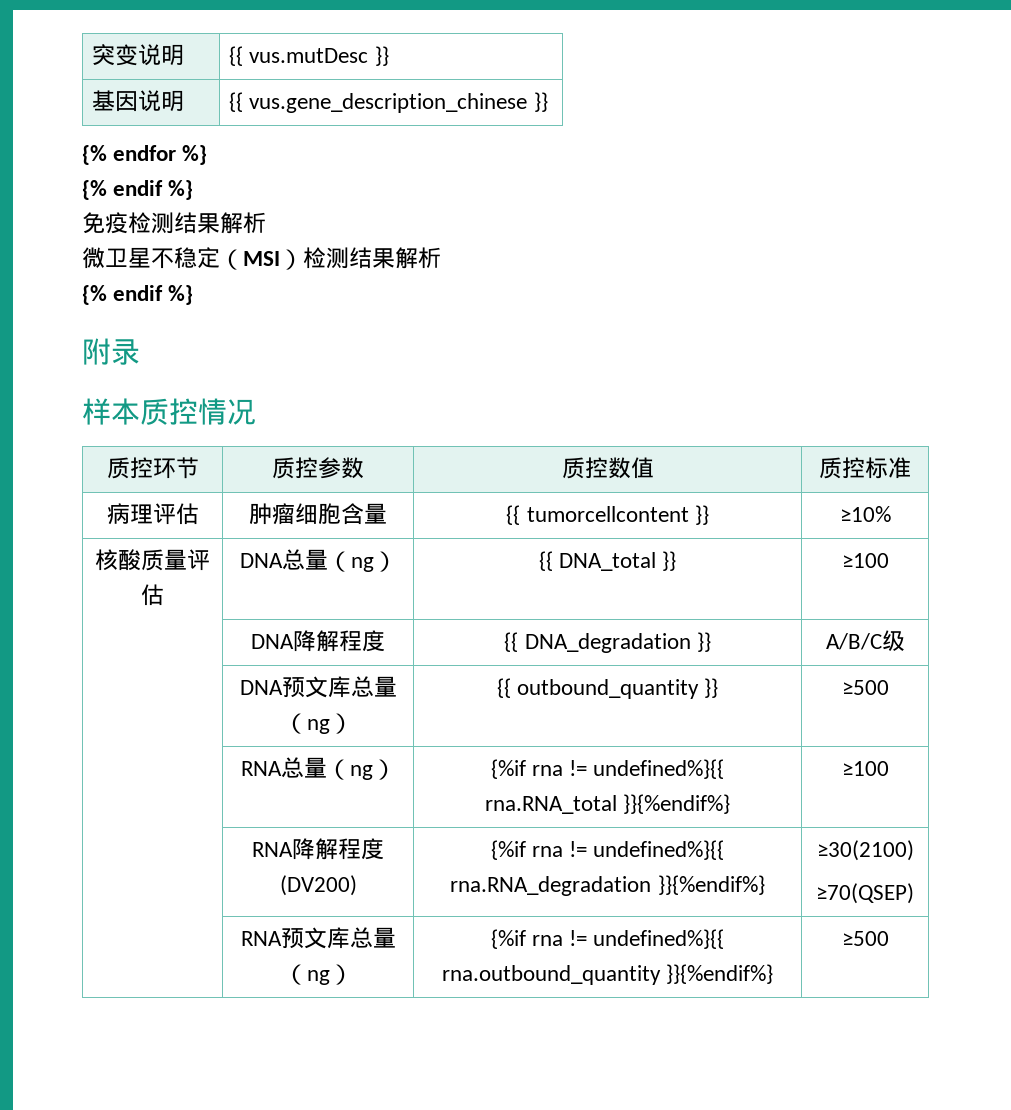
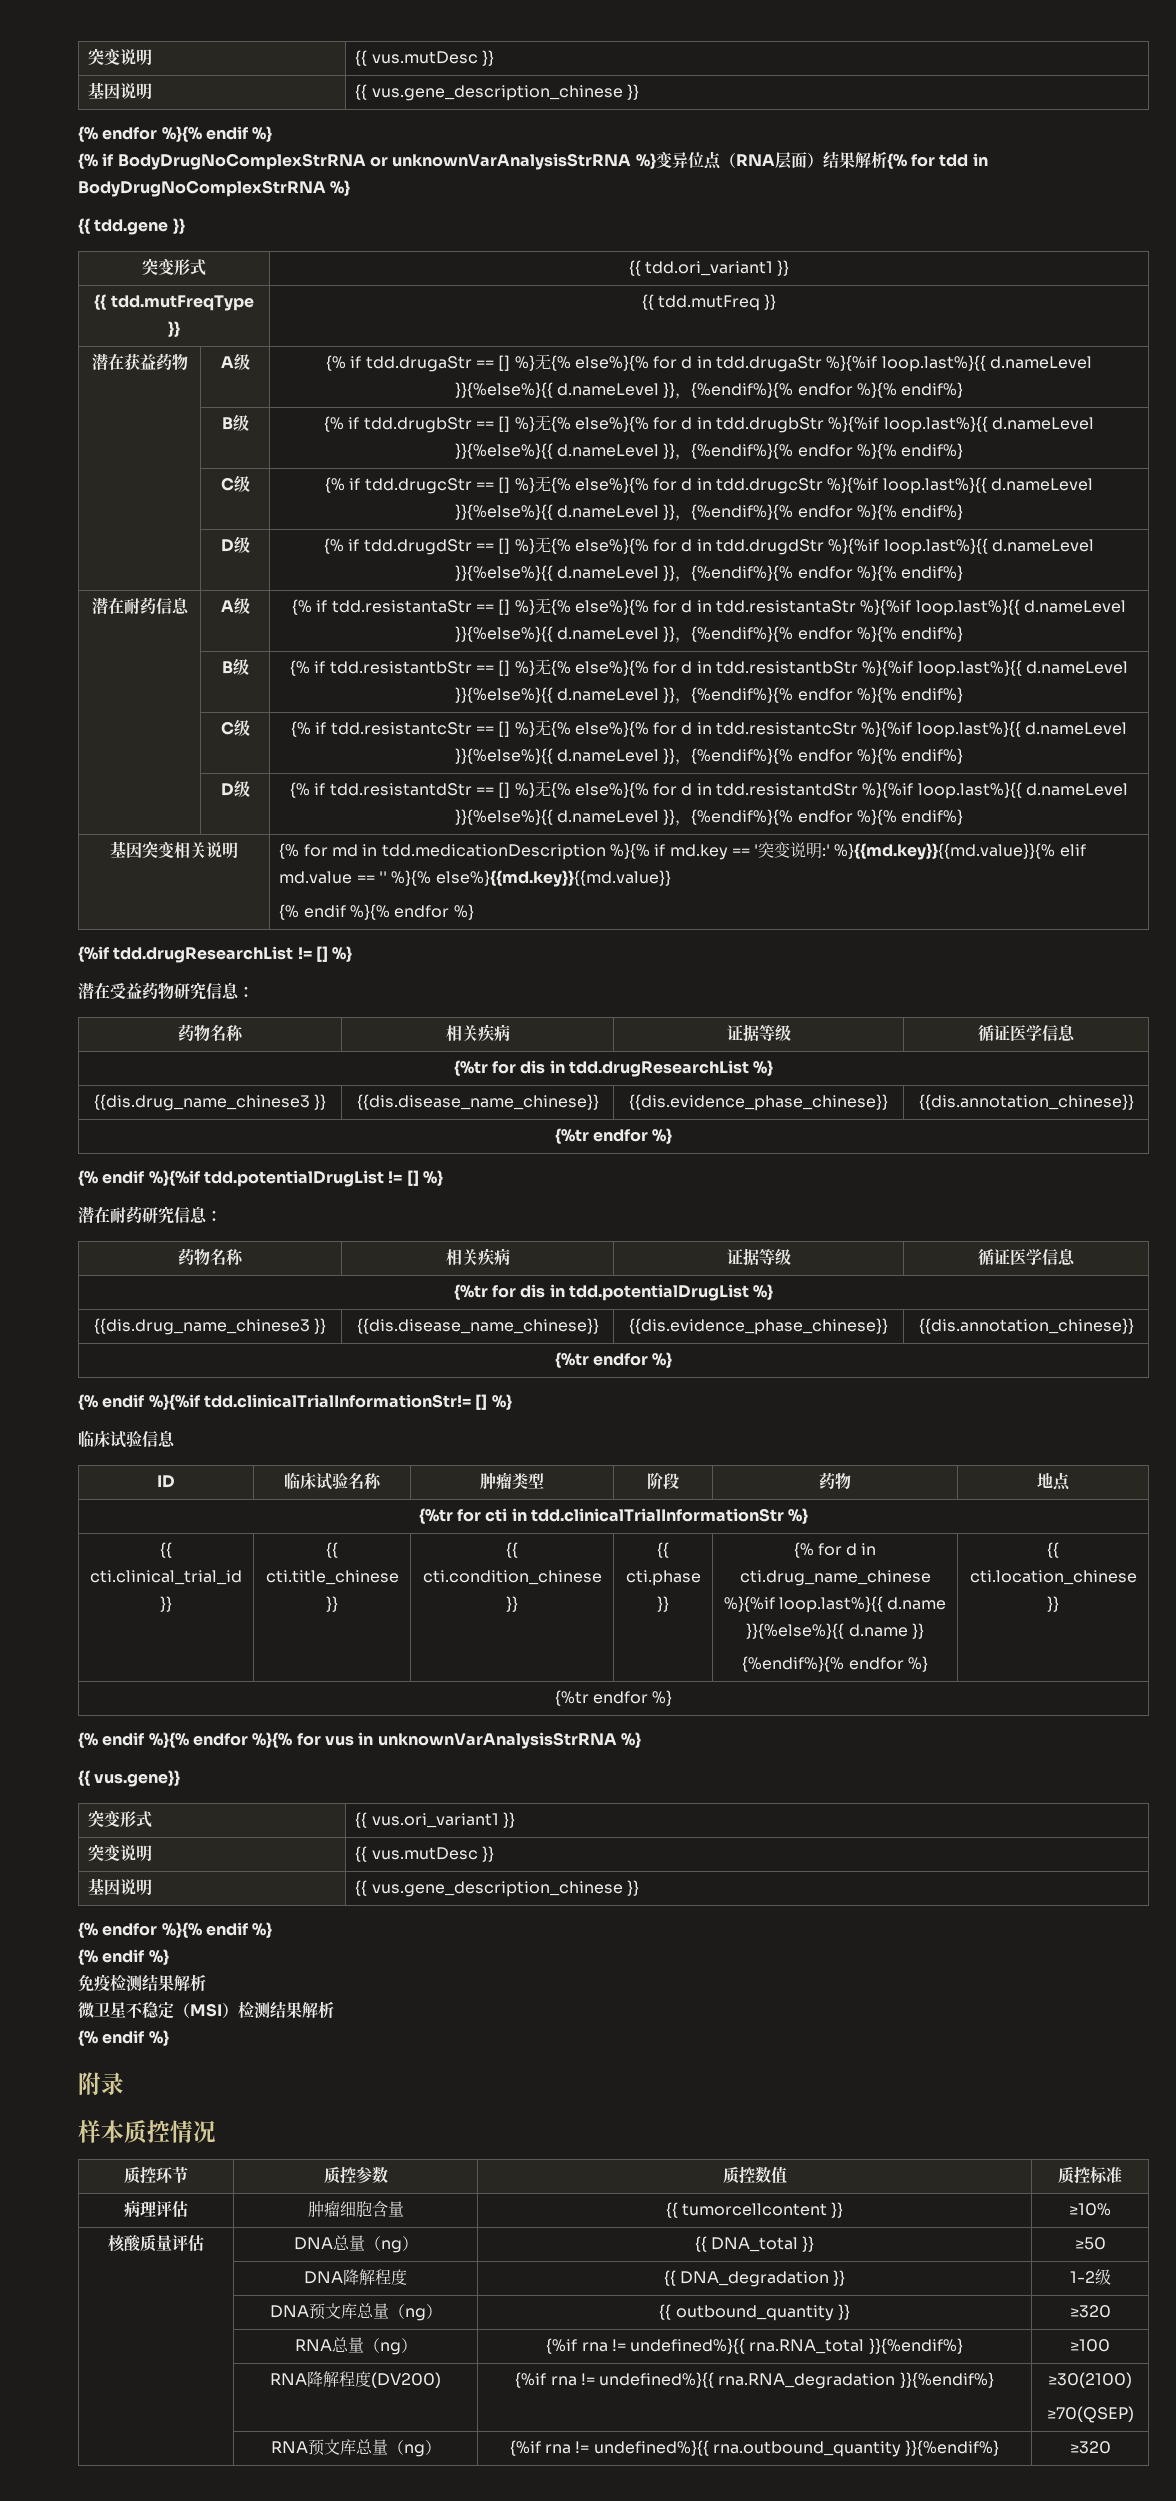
(177, 153) none -> [161,126,273,142] [78,151,988,170] [78,180,351,197] [78,218,185,235] [142,258,206,276] [628,260,790,276] [94,294,254,311] [168,321,180,337] [641,294,777,311] [91,353,188,370] [220,354,250,371] [325,354,1093,372] [454,382,964,399] [221,415,249,432] [323,415,1095,433] [454,443,964,460] [220,476,250,493] [324,476,1094,494] [454,504,964,521] [220,537,250,554] [323,537,1095,555] [454,565,964,582] [91,597,189,614] [220,598,250,615] [291,598,1127,616] [454,626,964,643] [221,659,249,676] [289,659,1129,677] [454,687,964,704] [220,720,250,737] [290,720,1128,738] [454,748,964,765] [220,781,250,798] [289,781,1129,799] [454,809,964,826] [110,841,238,859] [279,842,1086,860] [279,870,671,887] [279,904,474,920] [78,946,353,963] [78,982,254,1000] [178,1024,244,1042] [445,1024,510,1042] [726,1024,791,1042] [978,1024,1075,1041] [453,1060,774,1077] [93,1094,327,1111] [356,1094,599,1110] [629,1094,888,1111] [918,1094,1134,1110] [554,1128,673,1144] [78,1170,443,1187] [78,1206,222,1224] [178,1248,244,1266] [445,1248,510,1266] [726,1248,791,1266] [978,1248,1075,1265] [453,1284,774,1301] [93,1318,327,1335] [356,1318,599,1334] [629,1318,888,1335] [918,1318,1134,1334] [554,1352,673,1368] [78,1394,512,1410] [78,1430,175,1448] [157,1475,175,1488] [284,1472,382,1490] [480,1472,544,1490] [647,1472,679,1489] [819,1472,851,1489] [1037,1472,1070,1490] [418,1508,809,1524] [160,1542,172,1558] [90,1570,242,1585] [160,1596,172,1612] [326,1542,338,1558] [265,1570,399,1585] [326,1596,338,1612] [506,1542,518,1558] [422,1570,602,1585] [506,1596,518,1612] [657,1542,669,1558] [625,1570,701,1586] [657,1596,669,1612] [793,1542,877,1558] [739,1570,931,1586] [723,1596,947,1613] [746,1623,924,1639] [742,1656,928,1672] [1047,1542,1059,1558] [969,1570,1137,1585] [1047,1596,1059,1612] [554,1690,673,1706] [78,1732,641,1749] [78,1770,181,1787] [88,1810,153,1828] [355,1812,515,1828] [88,1844,153,1862] [355,1846,494,1862] [88,1878,153,1895] [355,1880,639,1897] [78,1922,249,1938] %}{% endif %} // {% if BodyDrugNoComplexStrRNA or unknownVarAnalysisStrRNA %}变异位点（RNA层面）结果解析{% for tdd in BodyDrugNoComplexStrRNA %} // {{ tdd.gene }} // 突变形式 | {{ tdd.ori_variant1 }} // {{ tdd.mutFreqType }} | {{ tdd.mutFreq }} // 潜在获益药物 | A级 | {% if tdd.drugaStr == [] %}无{% else%}{% for d in tdd.drugaStr %}{%if loop.last%}{{ d.nameLevel }}{%else%}{{ d.nameLevel }}，{%endif%}{% endfor %}{% endif%} // | B级 | {% if tdd.drugbStr == [] %}无{% else%}{% for d in tdd.drugbStr %}{%if loop.last%}{{ d.nameLevel }}{%else%}{{ d.nameLevel }}，{%endif%}{% endfor %}{% endif%} // | C级 | {% if tdd.drugcStr == [] %}无{% else%}{% for d in tdd.drugcStr %}{%if loop.last%}{{ d.nameLevel }}{%else%}{{ d.nameLevel }}，{%endif%}{% endfor %}{% endif%} // | D级 | {% if tdd.drugdStr == [] %}无{% else%}{% for d in tdd.drugdStr %}{%if loop.last%}{{ d.nameLevel }}{%else%}{{ d.nameLevel }}，{%endif%}{% endfor %}{% endif%} // 潜在耐药信息 | A级 | {% if tdd.resistantaStr == [] %}无{% else%}{% for d in tdd.resistantaStr %}{%if loop.last%}{{ d.nameLevel }}{%else%}{{ d.nameLevel }}，{%endif%}{% endfor %}{% endif%} // | B级 | {% if tdd.resistantbStr == [] %}无{% else%}{% for d in tdd.resistantbStr %}{%if loop.last%}{{ d.nameLevel }}{%else%}{{ d.nameLevel }}，{%endif%}{% endfor %}{% endif%} // | C级 | {% if tdd.resistantcStr == [] %}无{% else%}{% for d in tdd.resistantcStr %}{%if loop.last%}{{ d.nameLevel }}{%else%}{{ d.nameLevel }}，{%endif%}{% endfor %}{% endif%} // | D级 | {% if tdd.resistantdStr == [] %}无{% else%}{% for d in tdd.resistantdStr %}{%if loop.last%}{{ d.nameLevel }}{%else%}{{ d.nameLevel }}，{%endif%}{% endfor %}{% endif%} // 基因突变相关说明 | {% for md in tdd.medicationDescription %}{% if md.key == '突变说明:' %}{{md.key}}{{md.value}}{% elif md.value == '' %}{% else%}{{md.key}}{{md.value}} // {% endif %}{% endfor %} // {%if tdd.drugResearchList != [] %} // 潜在受益药物研究信息： // 药物名称 | 相关疾病 | 证据等级 | 循证医学信息 // {%tr for dis in tdd.drugResearchList %} // {{dis.drug_name_chinese3 }} | {{dis.disease_name_chinese}} | {{dis.evidence_phase_chinese}} | {{dis.annotation_chinese}} // {%tr endfor %} // {% endif %}{%if tdd.potentialDrugList != [] %} // 潜在耐药研究信息： // 药物名称 | 相关疾病 | 证据等级 | 循证医学信息 // {%tr for dis in tdd.potentialDrugList %} // {{dis.drug_name_chinese3 }} | {{dis.disease_name_chinese}} | {{dis.evidence_phase_chinese}} | {{dis.annotation_chinese}} // {%tr endfor %} // {% endif %}{%if tdd.clinicalTrialInformationStr!= [] %} // 临床试验信息 // ID | 临床试验名称 | 肿瘤类型 | 阶段 | 药物 | 地点 // {%tr for cti in tdd.clinicalTrialInformationStr %} // {{ cti.clinical_trial_id }} | {{ cti.title_chinese }} | {{ cti.condition_chinese }} | {{ cti.phase }} | {% for d in cti.drug_name_chinese %}{%if loop.last%}{{ d.name }}{%else%}{{ d.name }} // {%endif%}{% endfor %} | {{ cti.location_chinese }} // {%tr endfor %} // {% endif %}{% endfor %}{% for vus in unknownVarAnalysisStrRNA %} // {{ vus.gene}} // 突变形式 | {{ vus.ori_variant1 }} // 突变说明 | {{ vus.mutDesc }} // 基因说明 | {{ vus.gene_description_chinese }} // {% endfor %}{% endif
[841,553,889,568] ≥100 -> [1074,2237,1106,2250] ≥50
[825,633,882,650] A/B/C -> [1069,2271,1095,2283] 1-2
[841,680,889,695] ≥500 -> [1069,2305,1111,2318] ≥320
[841,931,889,946] ≥500 -> [1069,2441,1111,2454] ≥320

